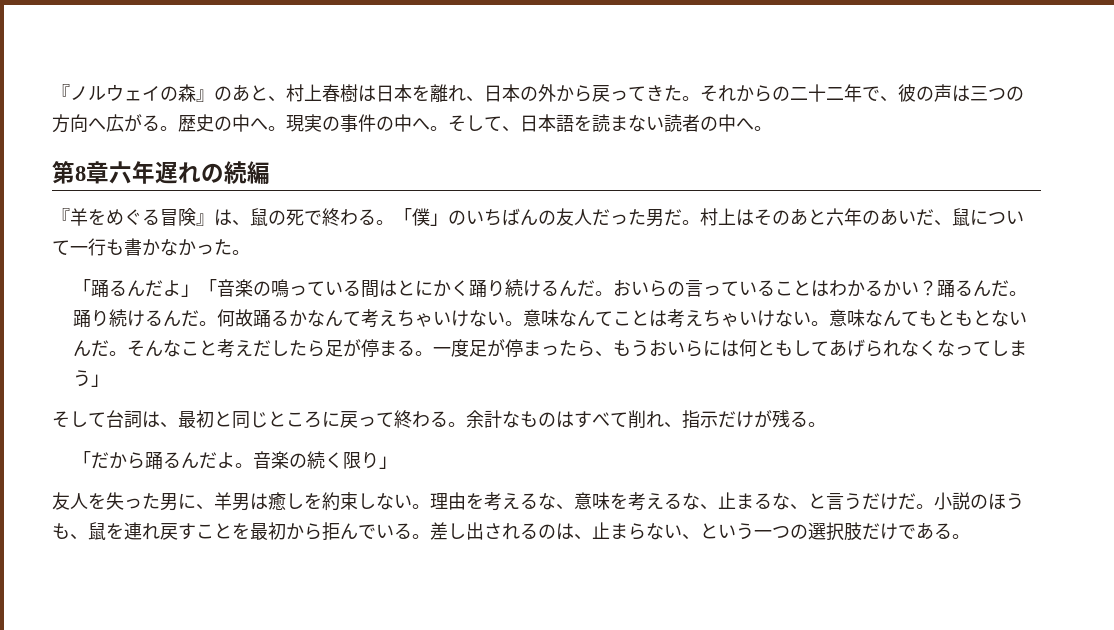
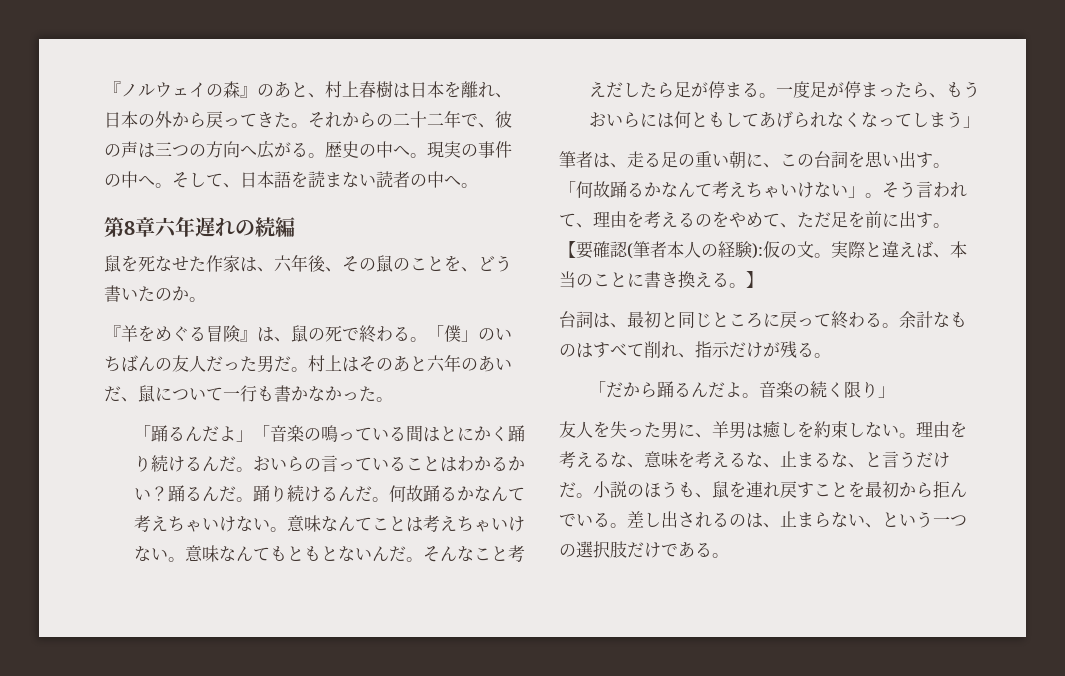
(270, 172) none -> [104,254,512,273] [104,285,206,302] // 鼠を死なせた作家は、六年後、その鼠のことを、どう書いたのか。
[52,411,106,428] そして -> [559,151,950,168] [559,181,967,198] [559,211,950,228] [559,241,967,259] [559,271,763,288] 筆者は、走る足の重い朝に、この台詞を思い出す。「何故踊るかなんて考えちゃいけない」。そう言われて、理由を考えるのをやめて、ただ足を前に出す。【要確認(筆者本人の経験):仮の文。実際と違えば、本当のことに書き換える。】 //

